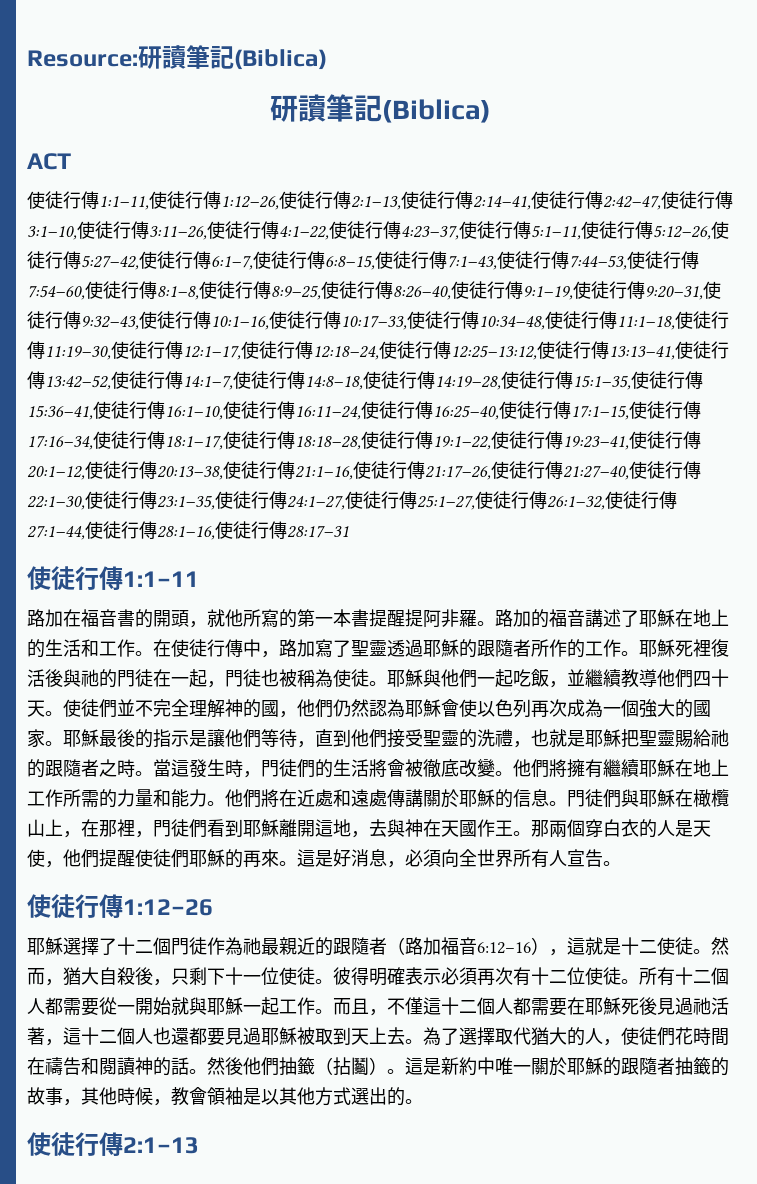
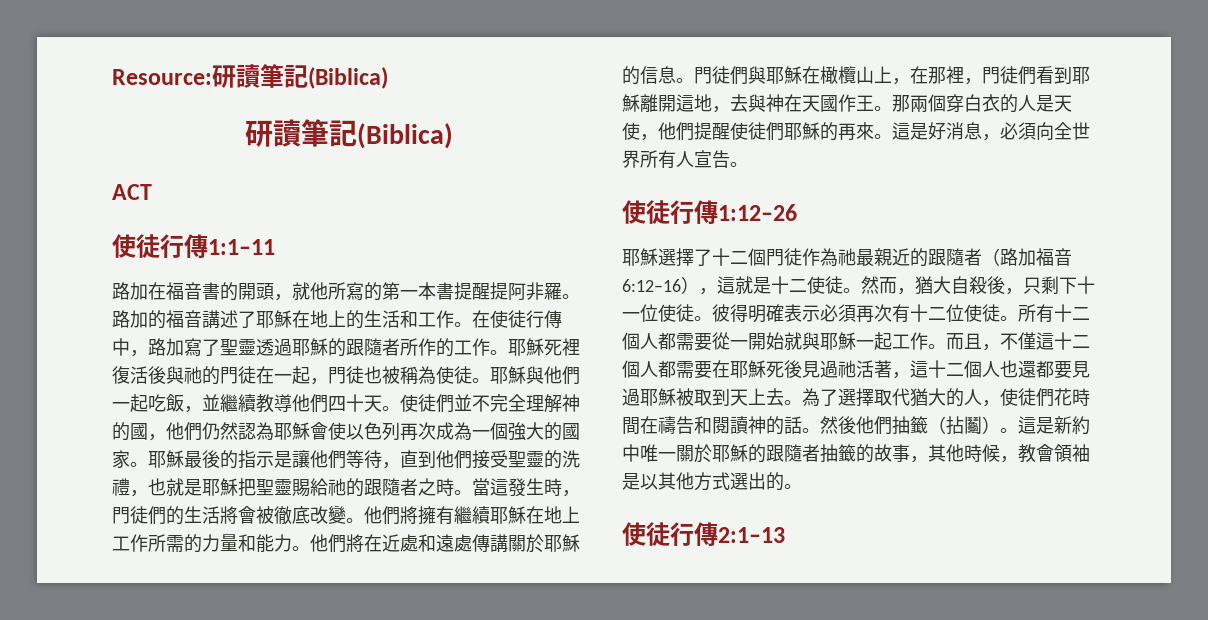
[27,191,733,210] [27,221,729,240] [27,251,699,270] [27,281,721,300] [27,311,729,330] [27,341,729,360] [27,371,703,390] [27,401,701,420] [27,431,701,450] [27,461,701,480] [27,491,677,510] [27,521,349,540] // 使徒行傳1:1–11,使徒行傳1:12–26,使徒行傳2:1–13,使徒行傳2:14–41,使徒行傳2:42–47,使徒行傳3:1–10,使徒行傳3:11–26,使徒行傳4:1–22,使徒行傳4:23–37,使徒行傳5:1–11,使徒行傳5:12–26,使徒行傳5:27–42,使徒行傳6:1–7,使徒行傳6:8–15,使徒行傳7:1–43,使徒行傳7:44–53,使徒行傳7:54–60,使徒行傳8:1–8,使徒行傳8:9–25,使徒行傳8:26–40,使徒行傳9:1–19,使徒行傳9:20–31,使徒行傳9:32–43,使徒行傳10:1–16,使徒行傳10:17–33,使徒行傳10:34–48,使徒行傳11:1–18,使徒行傳11:19–30,使徒行傳12:1–17,使徒行傳12:18–24,使徒行傳12:25–13:12,使徒行傳13:13–41,使徒行傳13:42–52,使徒行傳14:1–7,使徒行傳14:8–18,使徒行傳14:19–28,使徒行傳15:1–35,使徒行傳15:36–41,使徒行傳16:1–10,使徒行傳16:11–24,使徒行傳16:25–40,使徒行傳17:1–15,使徒行傳17:16–34,使徒行傳18:1–17,使徒行傳18:18–28,使徒行傳19:1–22,使徒行傳19:23–41,使徒行傳20:1–12,使徒行傳20:13–38,使徒行傳21:1–16,使徒行傳21:17–26,使徒行傳21:27–40,使徒行傳22:1–30,使徒行傳23:1–35,使徒行傳24:1–27,使徒行傳25:1–27,使徒行傳26:1–32,使徒行傳27:1–44,使徒行傳28:1–16,使徒行傳28:17–31 -> (152, 192) none

